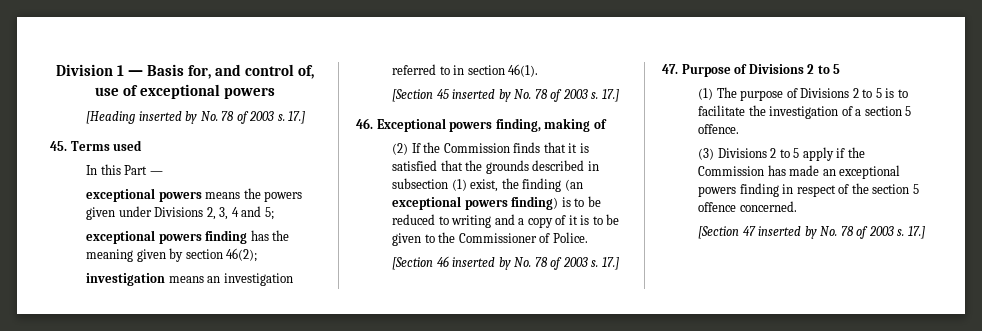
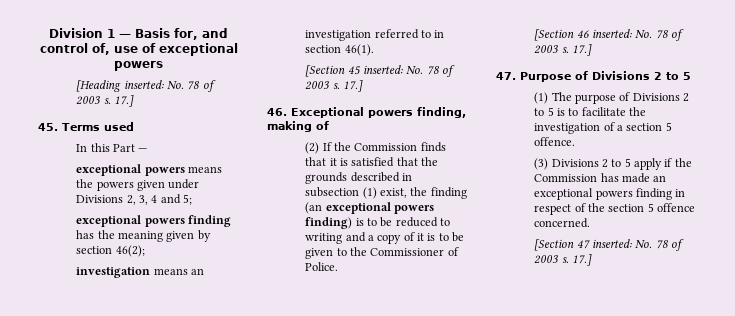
[138,111,198,124] inserted by -> [123,80,164,89] inserted:
[452,89,511,102] inserted by -> [362,65,403,74] inserted:
[452,257,511,270] inserted by -> [591,29,632,38] inserted:
[758,226,817,239] inserted by -> [591,239,632,248] inserted:

